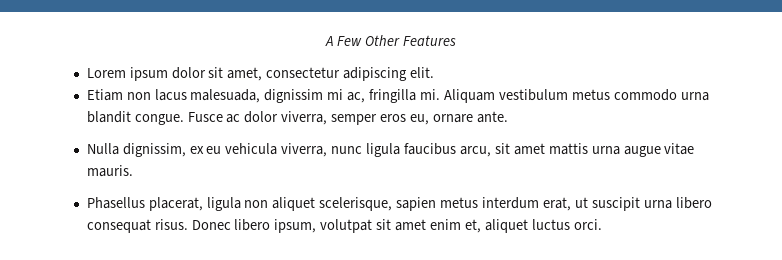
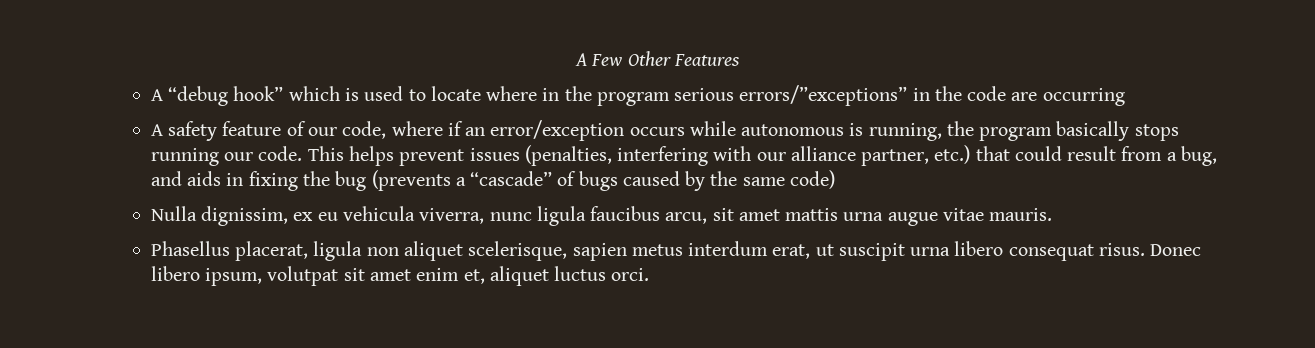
[86,67,435,81] [86,89,709,103] [86,111,508,125] Lorem ipsum dolor sit amet, consectetur adipiscing elit. // Etiam non lacus malesuada, dignissim mi ac, fringilla mi. Aliquam vestibulum metus commodo urna blandit congue. Fusce ac dolor viverra, semper eros eu, ornare ante. -> [150,85,1125,106] [150,120,1179,141] [150,145,1217,166] [150,170,835,191] A “debug hook” which is used to locate where in the program serious errors/”exceptions” in the code are occurring // A safety feature of our code, where if an error/exception occurs while autonomous is running, the program basically stops running our code. This helps prevent issues (penalties, interfering with our alliance partner, etc.) that could result from a bug, and aids in fixing the bug (prevents a “cascade” of bugs caused by the same code)

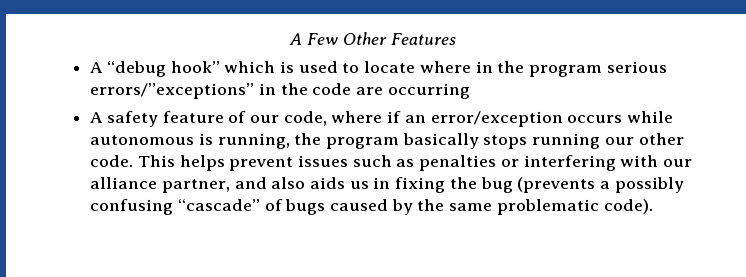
(254, 156) none -> [638,133,684,145] other
[524,145,612,166] (penalties, -> [352,155,519,171] such as penalties or
[934,145,1217,166] [150,171,222,186] etc.) that could result from a bug, and aids -> [234,177,369,189] and also aids us
(466, 181) none -> [614,177,684,193] [90,199,174,215] possibly confusing
[789,170,835,189] [150,206,1053,226] [150,241,1202,261] [150,266,650,286] code) // Nulla dignissim, ex eu vehicula viverra, nunc ligula faucibus arcu, sit amet mattis urna augue vitae mauris. // Phasellus placerat, ligula non aliquet scelerisque, sapien metus interdum erat, ut suscipit urna libero consequat risus. Donec libero ipsum, volutpat sit amet enim et, aliquet luctus orci. -> [496,199,653,215] problematic code).

